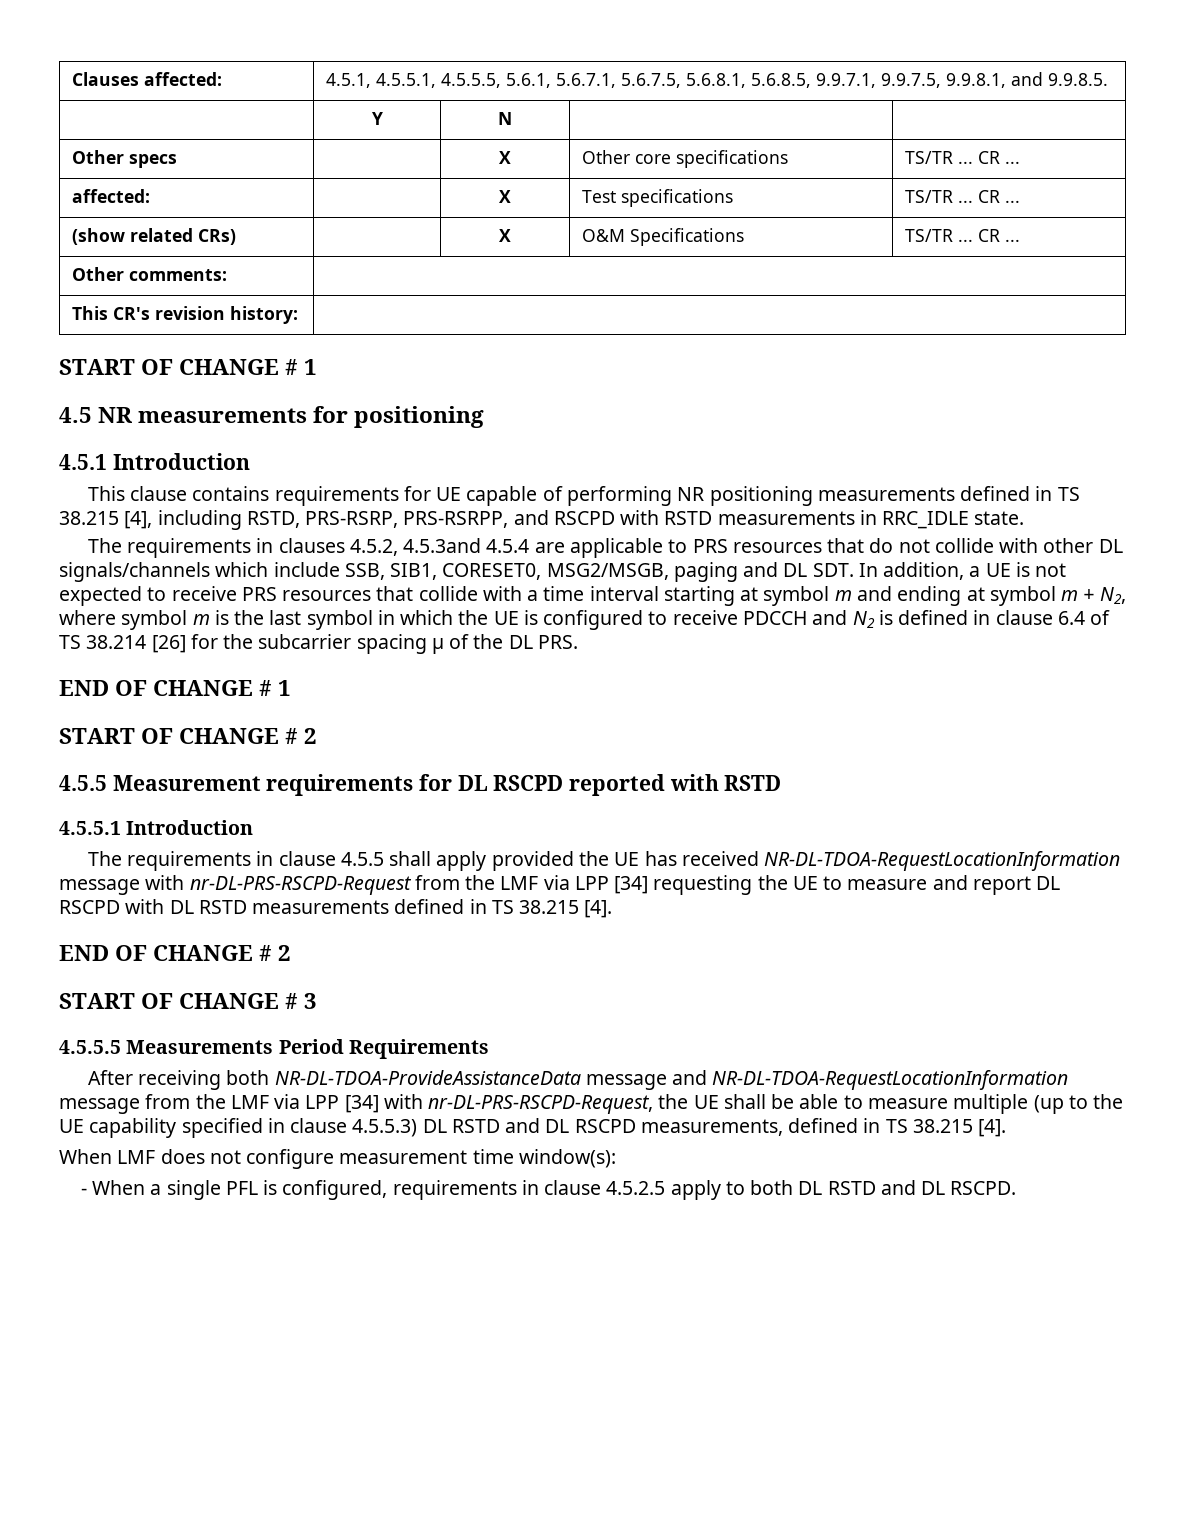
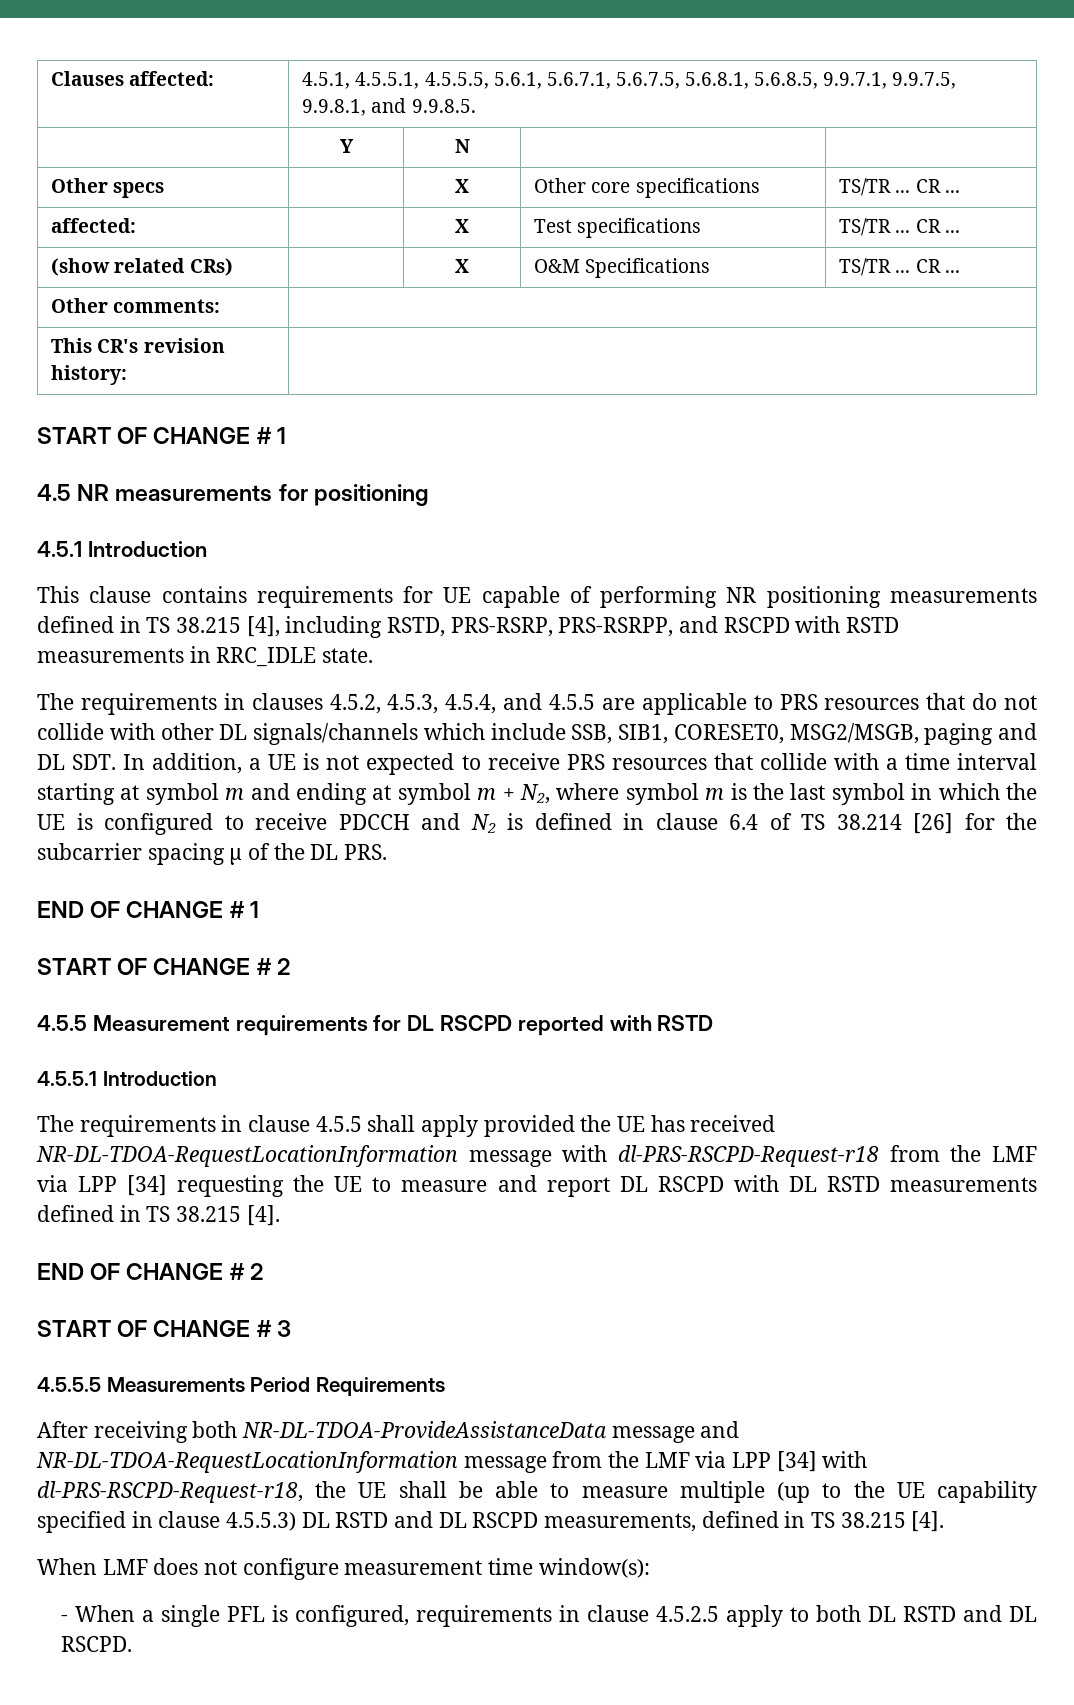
[403,538,530,553] 4.5.3and 4.5.4 -> [387,693,595,714] 4.5.3, 4.5.4, and 4.5.5
[189,876,412,895] nr-DL-PRS-RSCPD-Request -> [618,1145,879,1167] dl-PRS-RSCPD-Request-r18
[428,1095,654,1114] nr-DL-PRS-RSCPD-Request, -> [37,1481,303,1503] dl-PRS-RSCPD-Request-r18,

